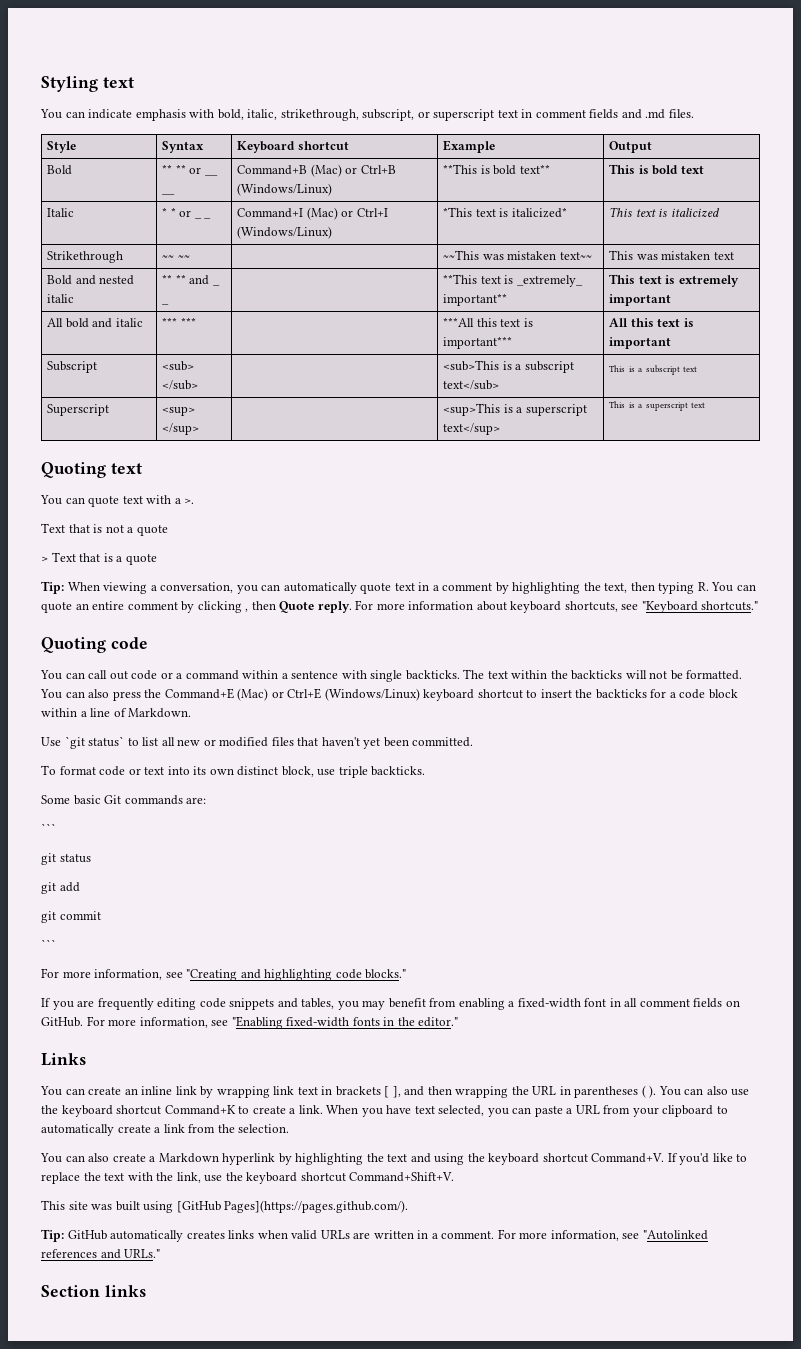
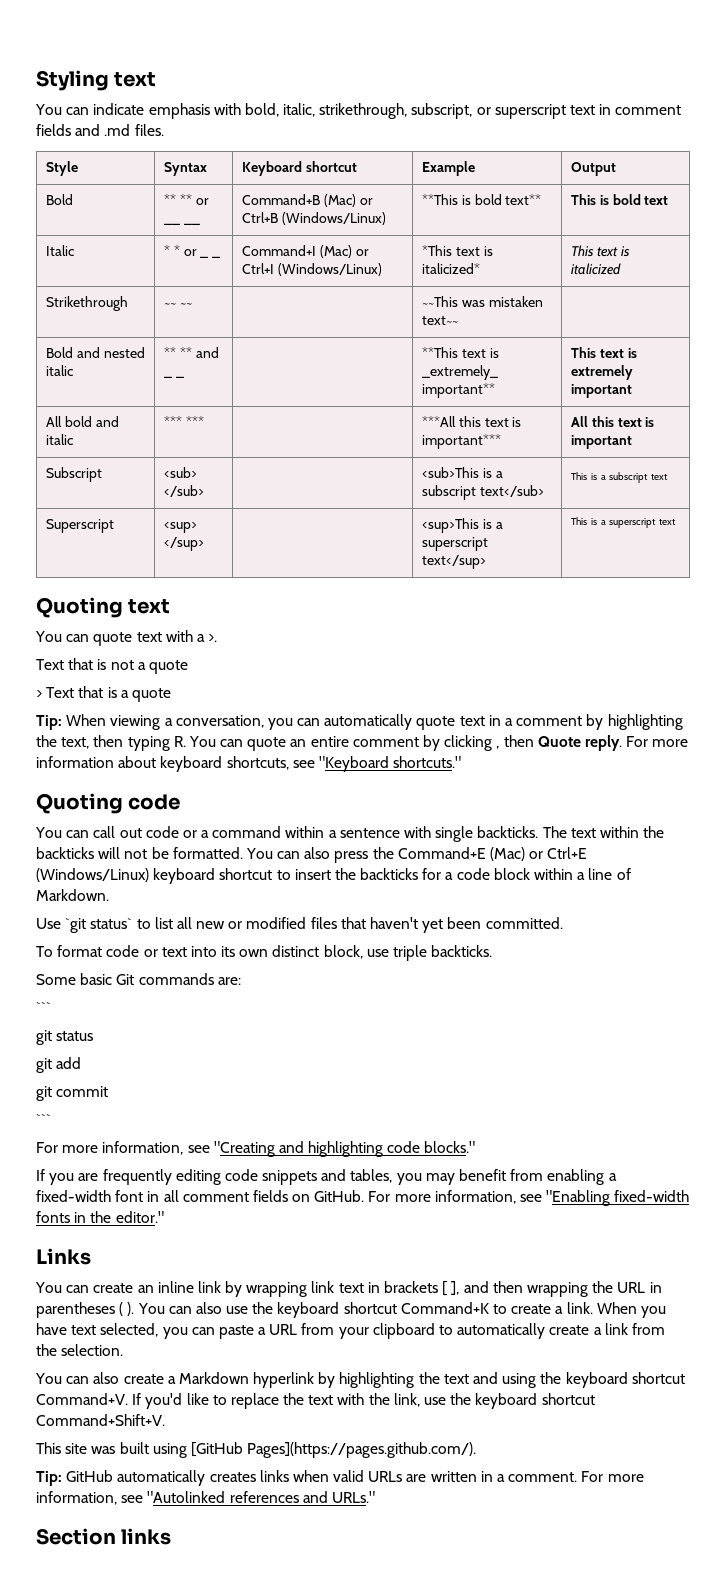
[609,250,734,260] This was mistaken text -> (458, 320) none

